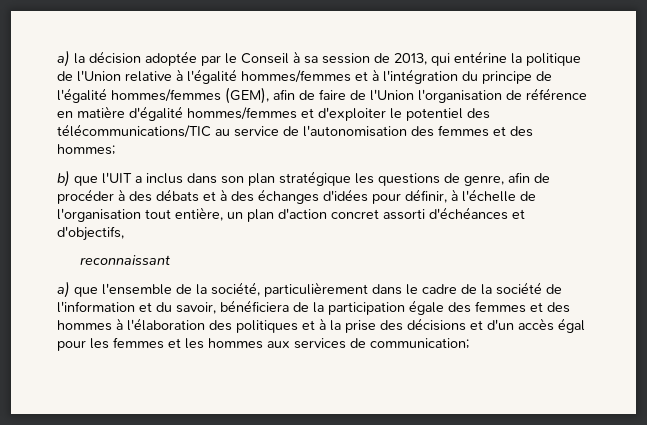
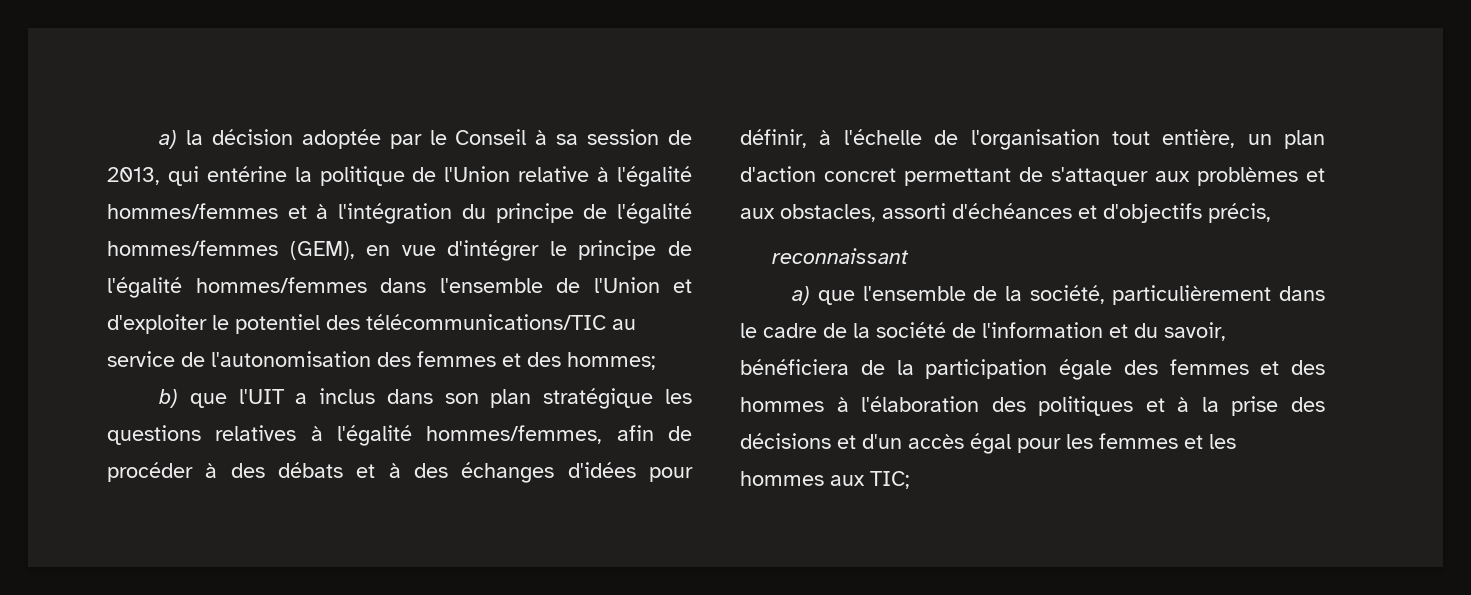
[273,88,587,103] [57,106,297,121] afin de faire de l'Union l'organisation de référence en matière d'égalité hommes/femmes -> [366,240,692,261] [107,277,660,298] en vue d'intégrer le principe de l'égalité hommes/femmes dans l'ensemble de l'Union
[444,173,504,186] de genre, -> [215,425,603,446] relatives à l'égalité hommes/femmes,
(379, 214) none -> [904,167,1325,186] [740,204,876,222] permettant de s'attaquer aux problèmes et aux obstacles,
[57,226,124,241] d'objectifs, -> [1103,203,1271,223] d'objectifs précis,
[294,338,469,349] services de communication; -> [870,471,910,489] TIC;

